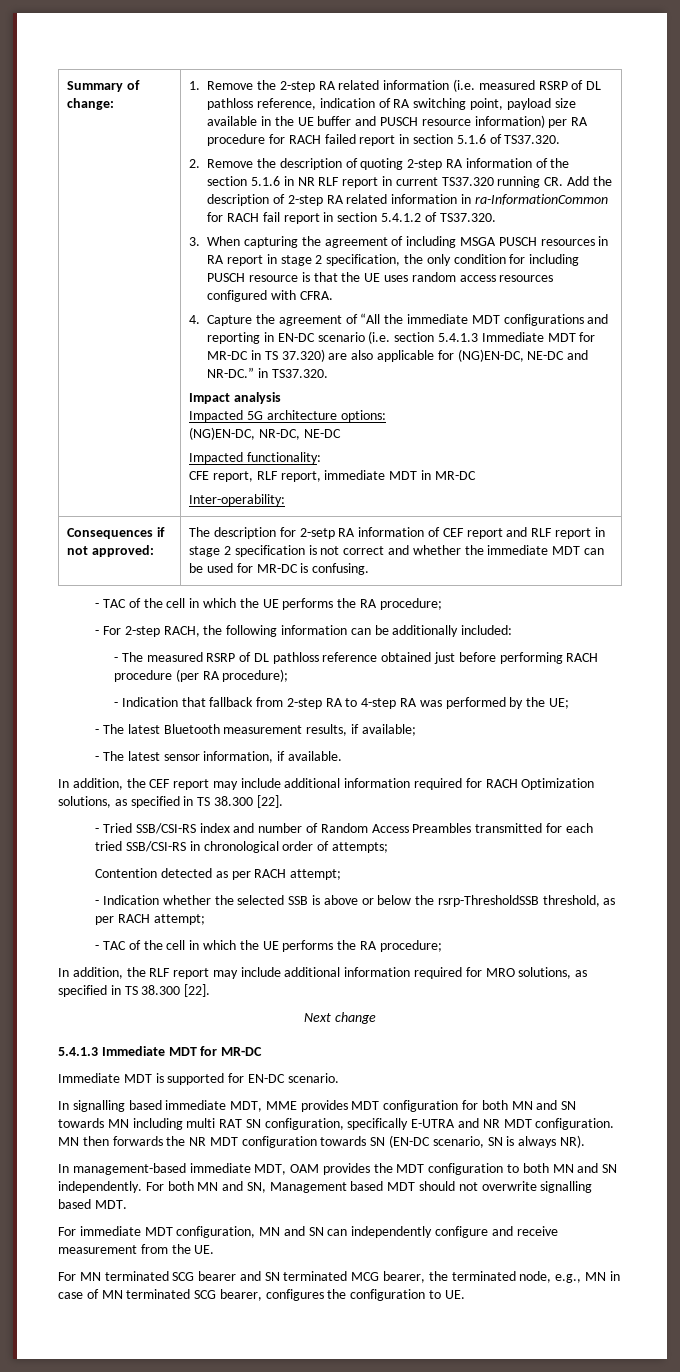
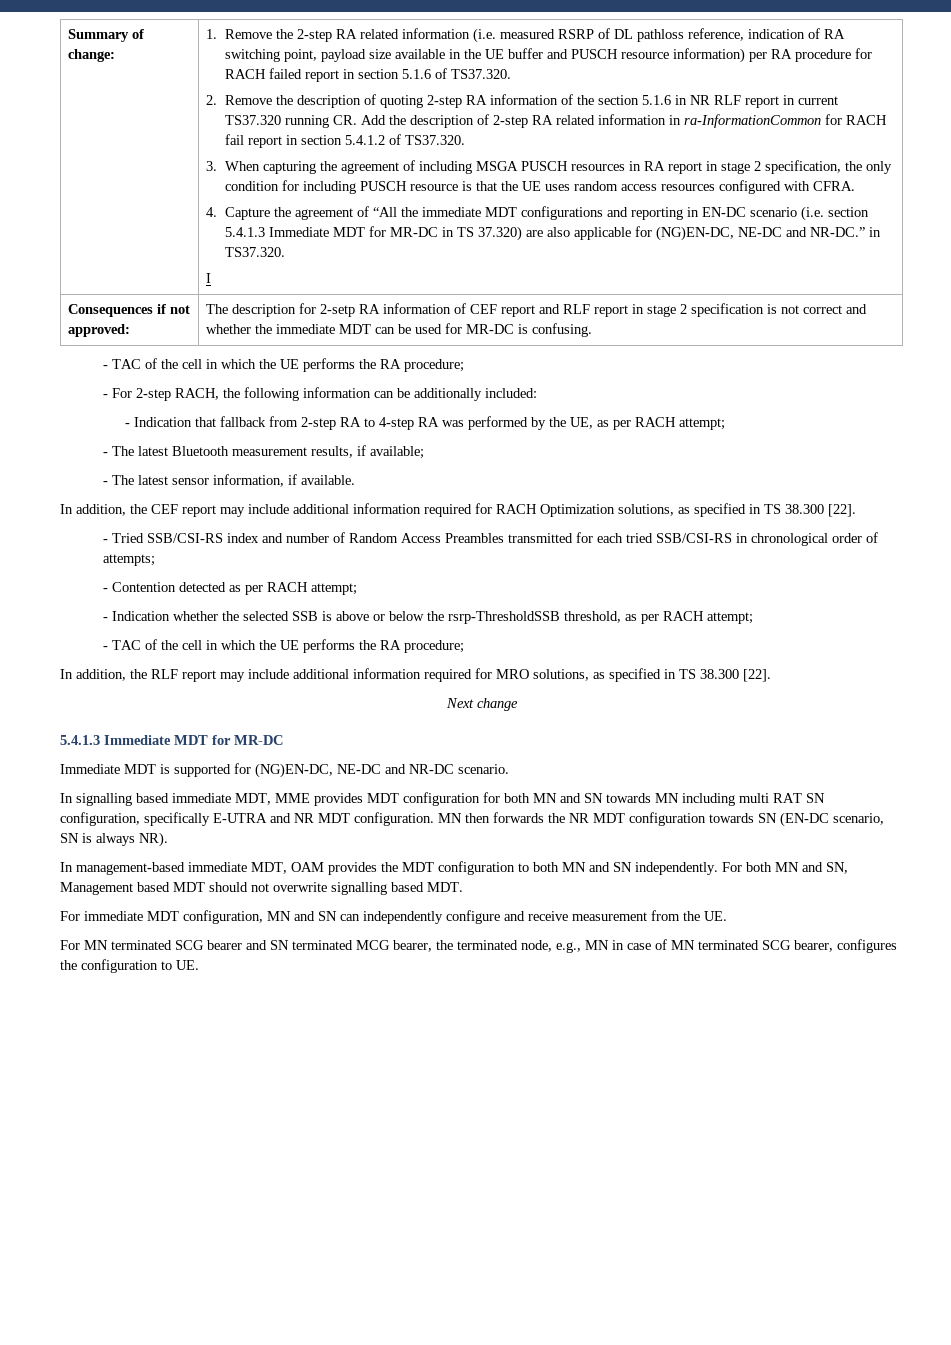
[189,392,282,404] [189,410,386,422] [189,427,341,440] [189,452,322,464] [189,470,476,482] [189,494,286,506] Impact analysis // Impacted 5G architecture options: // (NG)EN-DC, NR-DC, NE-DC // Impacted functionality: // CFE report, RLF report, immediate MDT in MR-DC // Inter-operability: -> [206,273,212,283] I
[113,652,599,664] [113,669,289,682] // - The measured RSRP of DL pathloss reference obtained just before performing RACH procedure (per RA procedure); -> (538, 393) none
[548,698,569,709] UE; -> [569,417,725,430] UE, as per RACH attempt;
(388, 847) none -> [103,588,109,592] -
[247,1074,285,1083] EN-DC -> [255,763,454,778] (NG)EN-DC, NE-DC and NR-DC

